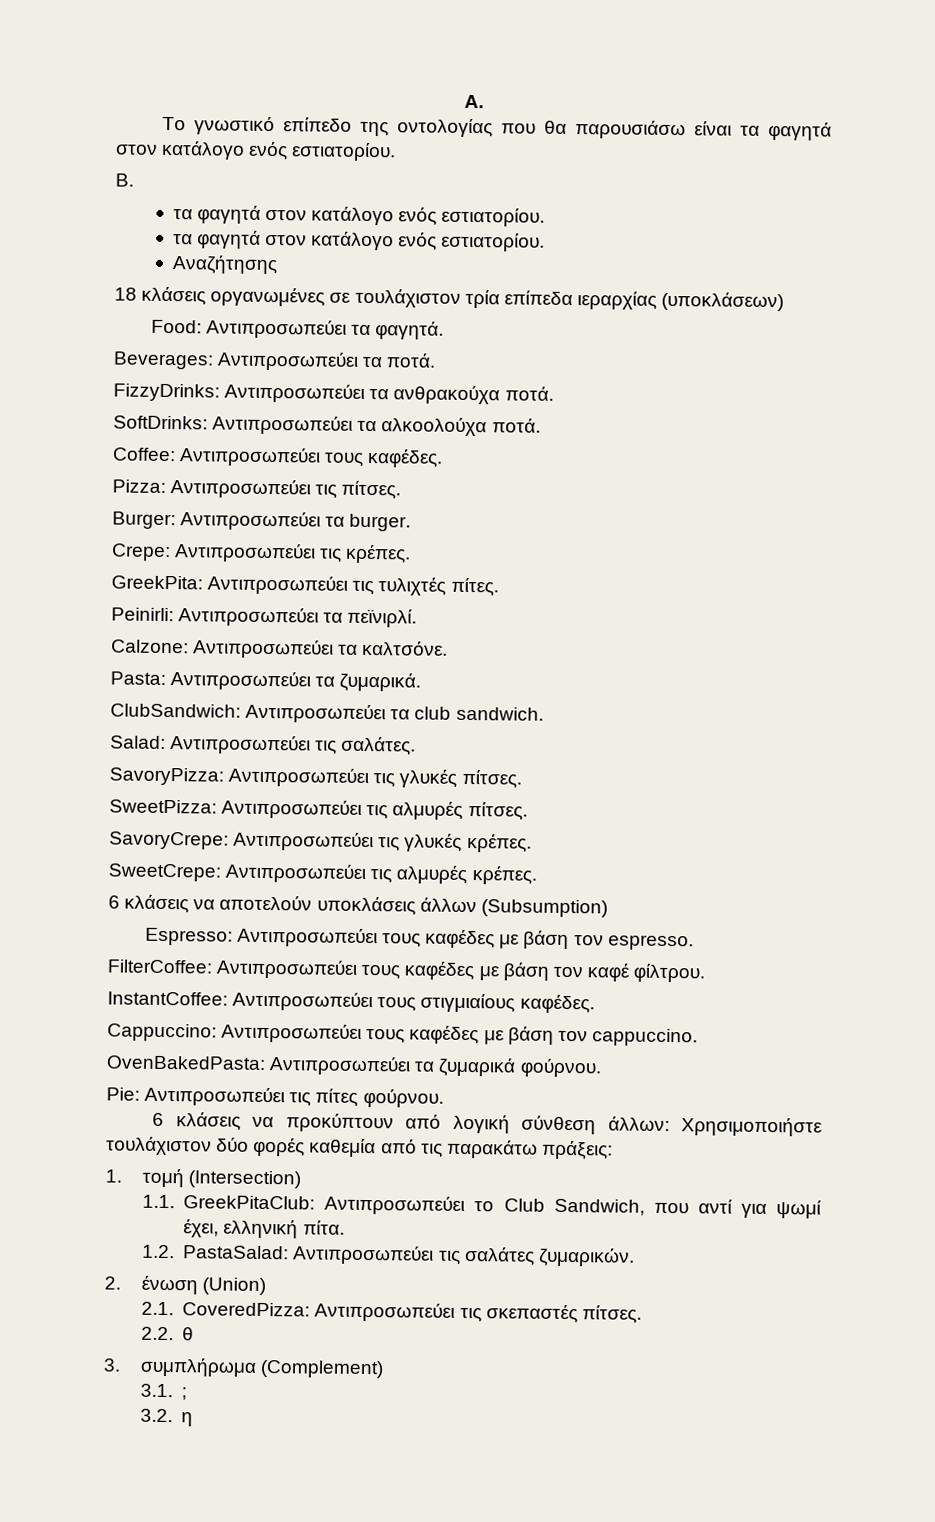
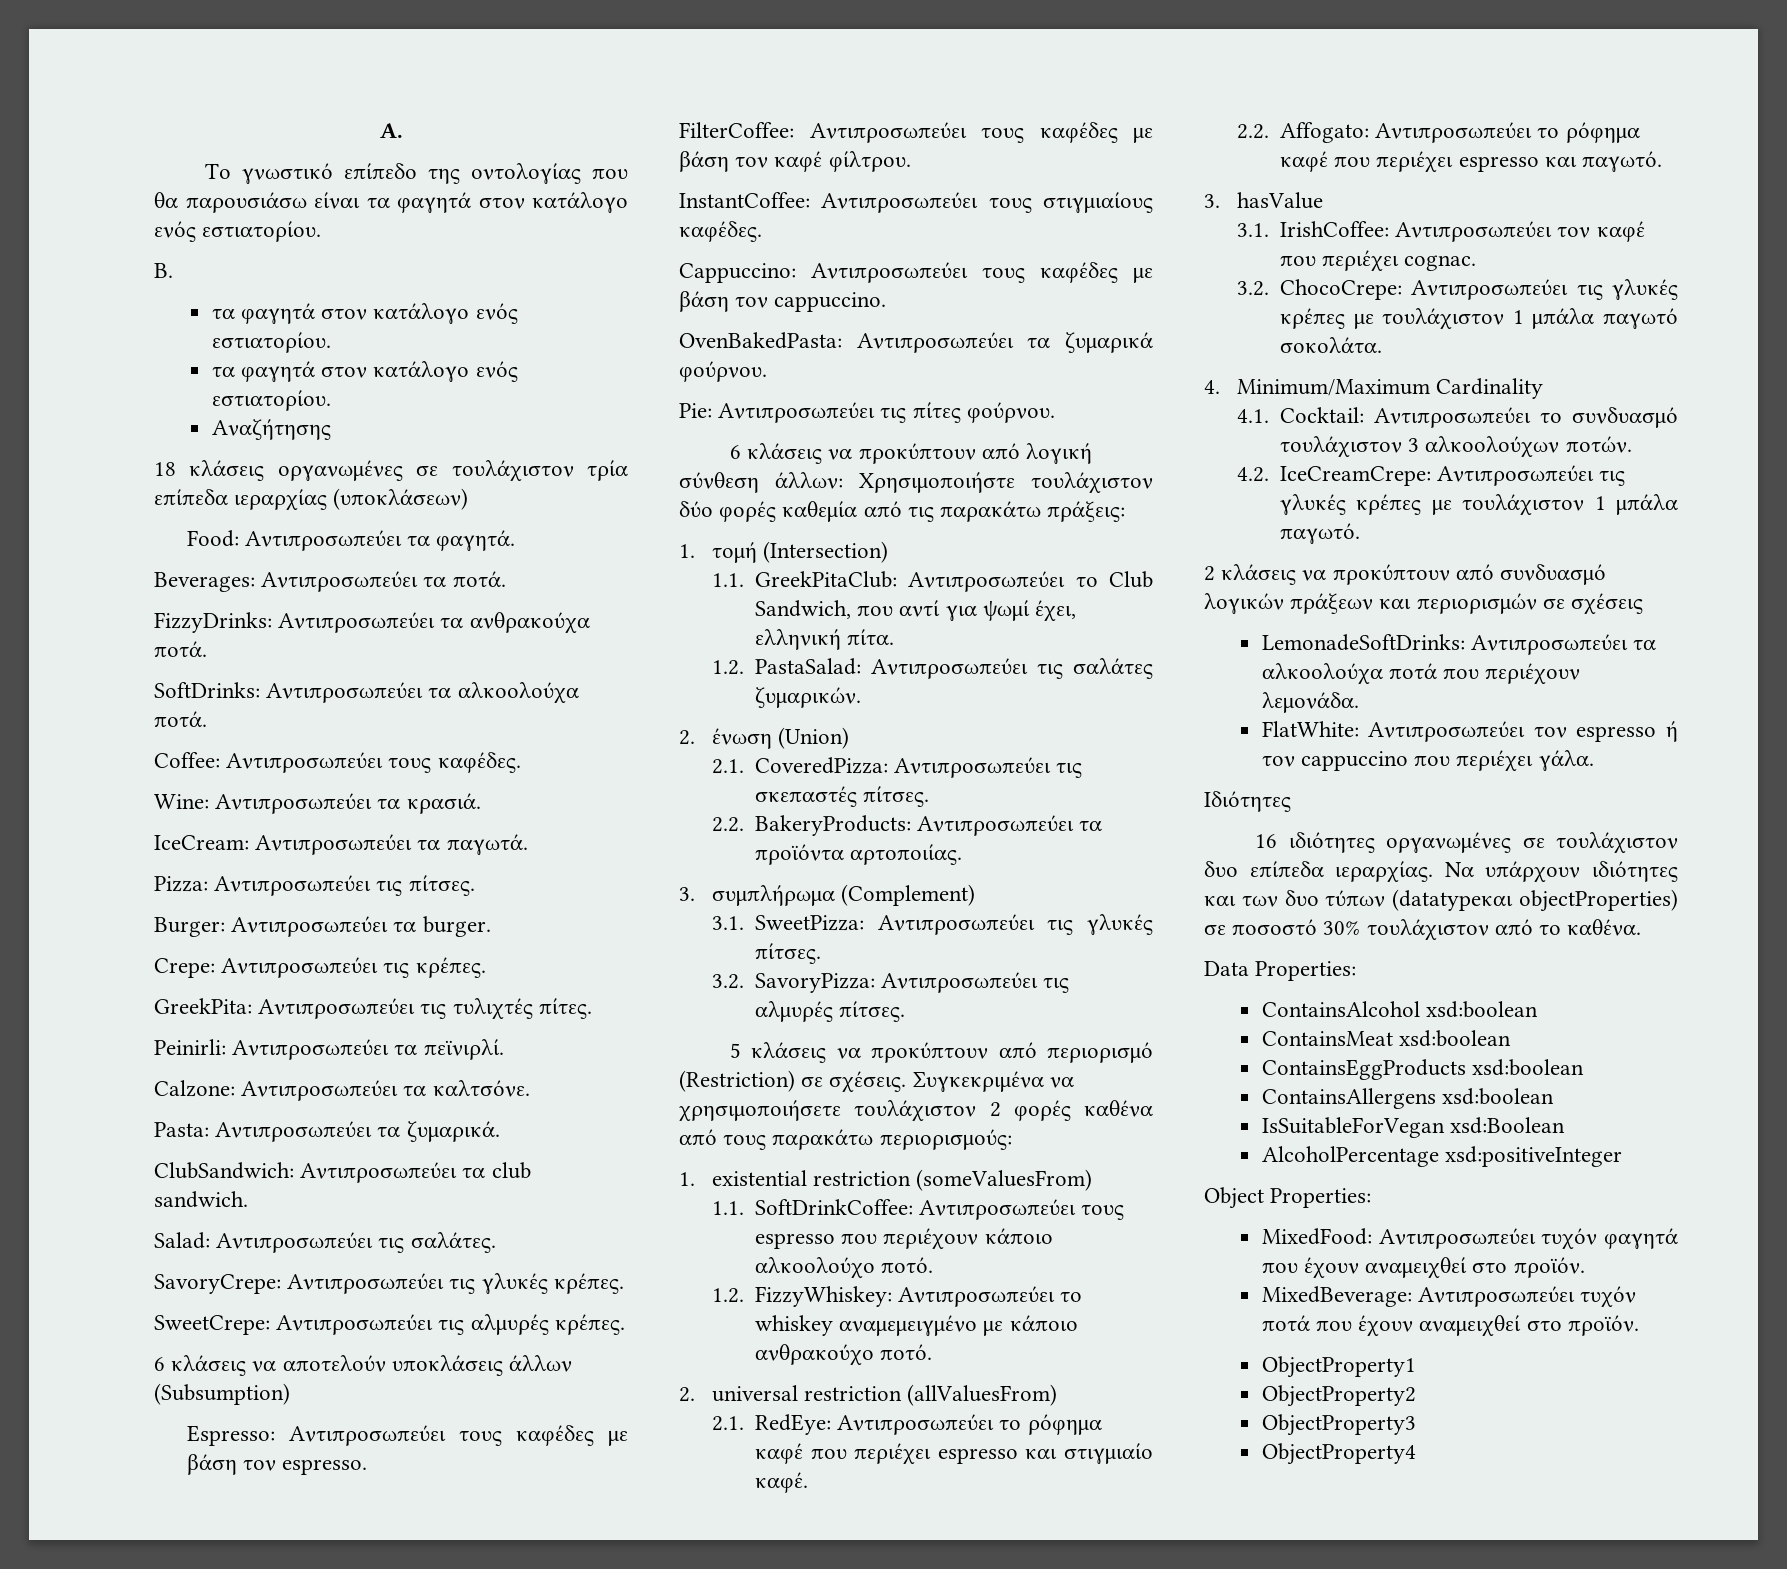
(444, 458) none -> [154,793,481,814] [154,834,528,855] // Wine: Αντιπροσωπεύει τα κρασιά. // IceCream: Αντιπροσωπεύει τα παγωτά.
[109,767,522,789] [109,799,528,821] // SavoryPizza: Αντιπροσωπεύει τις γλυκές πίτσες. // SweetPizza: Αντιπροσωπεύει τις αλμυρές πίτσες. -> (496, 1242) none
[182,1327,195,1341] θ -> [755,815,1103,836] [755,844,963,865] BakeryProducts: Αντιπροσωπεύει τα προϊόντα αρτοποιίας.
[181,1387,188,1401] [139,1408,194,1427] ; // 3.2. η -> [755,914,1153,935] [755,943,822,964] [711,972,1070,993] [755,1001,906,1022] [730,1042,1153,1063] [679,1070,1074,1093] [679,1100,1153,1122] [679,1129,1012,1150] [679,1169,1092,1191] [711,1199,1125,1220] [755,1228,1053,1250] [755,1257,934,1279] [711,1286,1083,1307] [755,1315,1078,1336] [755,1344,933,1366] [679,1384,1057,1406] [711,1414,1102,1435] [755,1443,1153,1465] [755,1472,809,1493] [1236,122,1640,143] [1280,151,1663,173] [1204,192,1323,209] [1236,221,1645,242] [1280,250,1477,272] [1236,279,1678,300] [1280,308,1678,330] [1280,337,1383,354] [1204,378,1543,399] [1236,407,1678,428] [1280,436,1632,458] [1236,465,1626,486] [1280,494,1678,516] [1280,523,1361,544] [1204,564,1607,585] [1204,593,1644,615] [1261,634,1657,655] [1261,663,1581,685] [1261,692,1359,713] [1261,721,1678,742] [1261,750,1594,772] [1204,791,1291,812] [1255,832,1678,854] [1204,861,1678,883] [1204,889,1678,912] [1204,919,1642,941] [1204,961,1357,981] [1261,1001,1539,1018] [1261,1030,1512,1047] [1261,1059,1585,1080] [1261,1088,1555,1109] [1261,1117,1566,1138] [1261,1146,1623,1167] [1204,1187,1372,1209] [1261,1228,1678,1250] [1261,1257,1585,1279] [1261,1286,1637,1308] [1261,1315,1639,1337] [1261,1356,1416,1378] [1261,1385,1416,1407] [1261,1414,1416,1436] [1261,1443,1416,1465] SweetPizza: Αντιπροσωπεύει τις γλυκές πίτσες. // 3.2. SavoryPizza: Αντιπροσωπεύει τις αλμυρές πίτσες. // 5 κλάσεις να προκύπτουν από περιορισμό (Restriction) σε σχέσεις. Συγκεκριμένα να χρησιμοποιήσετε τουλάχιστον 2 φορές καθένα από τους παρακάτω περιορισμούς: // 1. existential restriction (someValuesFrom) // 1.1. SoftDrinkCoffee: Αντιπροσωπεύει τους espresso που περιέχουν κάποιο αλκοολούχο ποτό. // 1.2. FizzyWhiskey: Αντιπροσωπεύει το whiskey αναμεμειγμένο με κάποιο ανθρακούχο ποτό. // 2. universal restriction (allValuesFrom) // 2.1. RedEye: Αντιπροσωπεύει το ρόφημα καφέ που περιέχει espresso και στιγμιαίο καφέ. // 2.2. Affogato: Αντιπροσωπεύει το ρόφημα καφέ που περιέχει espresso και παγωτό. // 3. hasValue // 3.1. IrishCoffee: Αντιπροσωπεύει τον καφέ που περιέχει cognac. // 3.2. ChocoCrepe: Αντιπροσωπεύει τις γλυκές κρέπες με τουλάχιστον 1 μπάλα παγωτό σοκολάτα. // 4. Minimum/Maximum Cardinality // 4.1. Cocktail: Αντιπροσωπεύει το συνδυασμό τουλάχιστον 3 αλκοολούχων ποτών. // 4.2. IceCreamCrepe: Αντιπροσωπεύει τις γλυκές κρέπες με τουλάχιστον 1 μπάλα παγωτό. // 2 κλάσεις να προκύπτουν από συνδυασμό λογικών πράξεων και περιορισμών σε σχέσεις // LemonadeSoftDrinks: Αντιπροσωπεύει τα αλκοολούχα ποτά που περιέχουν λεμονάδα. // FlatWhite: Αντιπροσωπεύει τον espresso ή τον cappuccino που περιέχει γάλα. // Ιδιότητες // 16 ιδιότητες οργανωμένες σε τουλάχιστον δυο επίπεδα ιεραρχίας. Να υπάρχουν ιδιότητες και των δυο τύπων (datatypeκαι objectProperties) σε ποσοστό 30% τουλάχιστον από το καθένα. // Data Properties: // ContainsAlcohol xsd:boolean // ContainsMeat xsd:boolean // ContainsEggProducts xsd:boolean // ContainsAllergens xsd:boolean // IsSuitableForVegan xsd:Boolean // AlcoholPercentage xsd:positiveInteger // Object Properties: // MixedFood: Αντιπροσωπεύει τυχόν φαγητά που έχουν αναμειχθεί στο προϊόν. // MixedBeverage: Αντιπροσωπεύει τυχόν ποτά που έχουν αναμειχθεί στο προϊόν. // ObjectProperty1 // ObjectProperty2 // ObjectProperty3 // ObjectProperty4

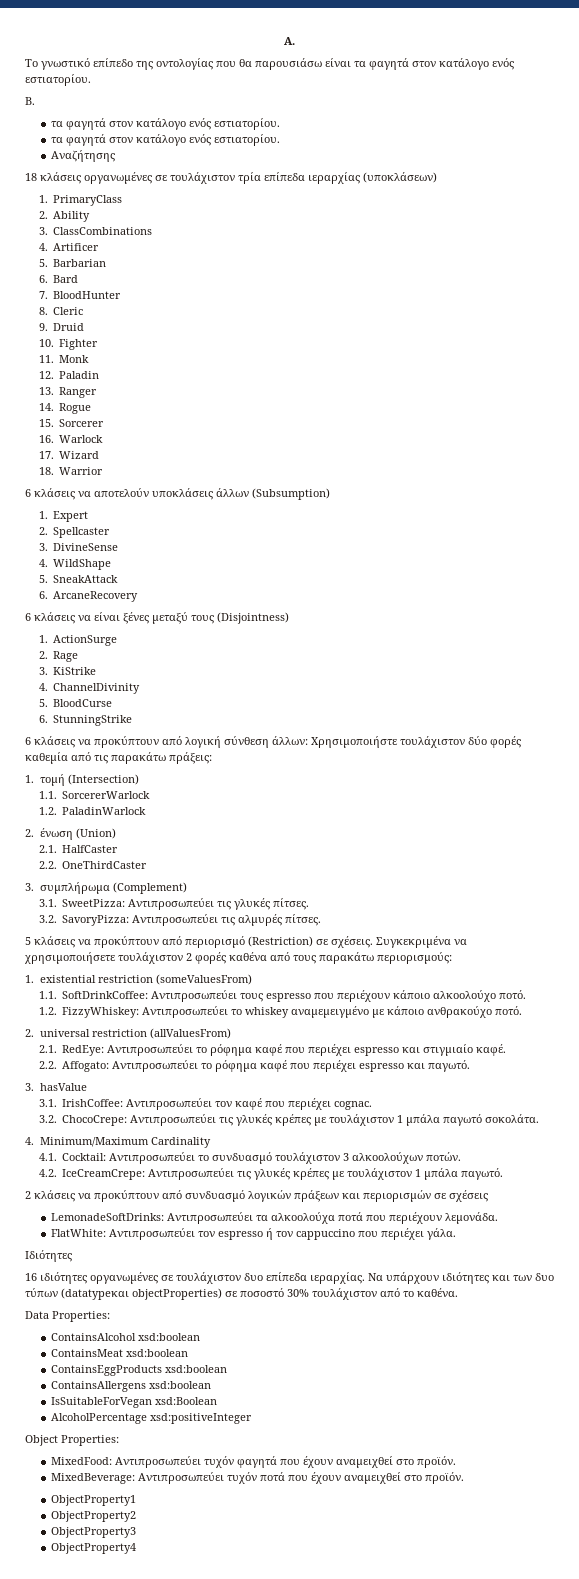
[186,530,516,551] [154,571,506,592] [154,612,590,634] [154,641,207,657] [154,682,579,704] [154,711,207,727] [154,752,521,773] [154,793,481,814] [154,834,528,855] [154,875,475,896] [154,916,491,937] [154,957,486,978] [154,998,592,1020] [154,1039,504,1060] [154,1080,530,1101] [154,1121,500,1142] [154,1162,531,1183] [154,1191,248,1208] [154,1232,496,1253] [154,1273,624,1294] [154,1314,625,1335] Food: Αντιπροσωπεύει τα φαγητά. // Beverages: Αντιπροσωπεύει τα ποτά. // FizzyDrinks: Αντιπροσωπεύει τα ανθρακούχα ποτά. // SoftDrinks: Αντιπροσωπεύει τα αλκοολούχα ποτά. // Coffee: Αντιπροσωπεύει τους καφέδες. // Wine: Αντιπροσωπεύει τα κρασιά. // IceCream: Αντιπροσωπεύει τα παγωτά. // Pizza: Αντιπροσωπεύει τις πίτσες. // Burger: Αντιπροσωπεύει τα burger. // Crepe: Αντιπροσωπεύει τις κρέπες. // GreekPita: Αντιπροσωπεύει τις τυλιχτές πίτες. // Peinirli: Αντιπροσωπεύει τα πεϊνιρλί. // Calzone: Αντιπροσωπεύει τα καλτσόνε. // Pasta: Αντιπροσωπεύει τα ζυμαρικά. // ClubSandwich: Αντιπροσωπεύει τα club sandwich. // Salad: Αντιπροσωπεύει τις σαλάτες. // SavoryCrepe: Αντιπροσωπεύει τις γλυκές κρέπες. // SweetCrepe: Αντιπροσωπεύει τις αλμυρές κρέπες. -> [38,195,123,206] [38,211,91,222] [38,227,153,235] [38,243,100,251] [38,259,107,267] [38,275,79,283] [38,291,122,299] [38,307,84,315] [38,323,85,331] [38,339,99,350] [38,355,90,363] [38,371,100,379] [38,387,98,398] [38,403,92,414] [38,419,105,427] [38,435,104,443] [38,451,100,459] [38,467,104,475] 1. PrimaryClass // 2. Ability // 3. ClassCombinations // 4. Artificer // 5. Barbarian // 6. Bard // 7. BloodHunter // 8. Cleric // 9. Druid // 10. Fighter // 11. Monk // 12. Paladin // 13. Ranger // 14. Rogue // 15. Sorcerer // 16. Warlock // 17. Wizard // 18. Warrior
[186,1425,628,1446] [186,1454,367,1475] [679,122,1153,143] [679,151,911,172] [679,192,1153,213] [679,221,762,242] [679,262,1153,283] [679,291,887,312] [679,332,1153,353] [679,361,767,382] [679,402,1055,423] Espresso: Αντιπροσωπεύει τους καφέδες με βάση τον espresso. // FilterCoffee: Αντιπροσωπεύει τους καφέδες με βάση τον καφέ φίλτρου. // InstantCoffee: Αντιπροσωπεύει τους στιγμιαίους καφέδες. // Cappuccino: Αντιπροσωπεύει τους καφέδες με βάση τον cappuccino. // OvenBakedPasta: Αντιπροσωπεύει τα ζυμαρικά φούρνου. // Pie: Αντιπροσωπεύει τις πίτες φούρνου. -> [38,511,89,522] [38,527,111,538] [38,543,119,551] [38,559,112,570] [38,575,119,583] [38,591,139,602] [25,612,289,624] [38,635,118,646] [38,651,79,662] [38,667,97,675] [38,683,141,694] [38,699,113,707] [38,715,133,726] 1. Expert // 2. Spellcaster // 3. DivineSense // 4. WildShape // 5. SneakAttack // 6. ArcaneRecovery // 6 κλάσεις να είναι ξένες μεταξύ τους (Disjointness) // 1. ActionSurge // 2. Rage // 3. KiStrike // 4. ChannelDivinity // 5. BloodCurse // 6. StunningStrike
[755,571,1153,592] [755,600,1077,622] [755,629,895,650] [711,658,1153,679] [755,687,862,708] [679,727,849,749] [711,757,1083,778] [755,786,930,807] [711,815,1103,836] [755,844,963,865] GreekPitaClub: Αντιπροσωπεύει το Club Sandwich, που αντί για ψωμί έχει, ελληνική πίτα. // 1.2. PastaSalad: Αντιπροσωπεύει τις σαλάτες ζυμαρικών. // 2. ένωση (Union) // 2.1. CoveredPizza: Αντιπροσωπεύει τις σκεπαστές πίτσες. // 2.2. BakeryProducts: Αντιπροσωπεύει τα προϊόντα αρτοποιίας. -> [62,791,151,799] [38,807,147,815] [25,828,116,840] [38,845,119,853] [38,861,148,869] SorcererWarlock // 1.2. PaladinWarlock // 2. ένωση (Union) // 2.1. HalfCaster // 2.2. OneThirdCaster

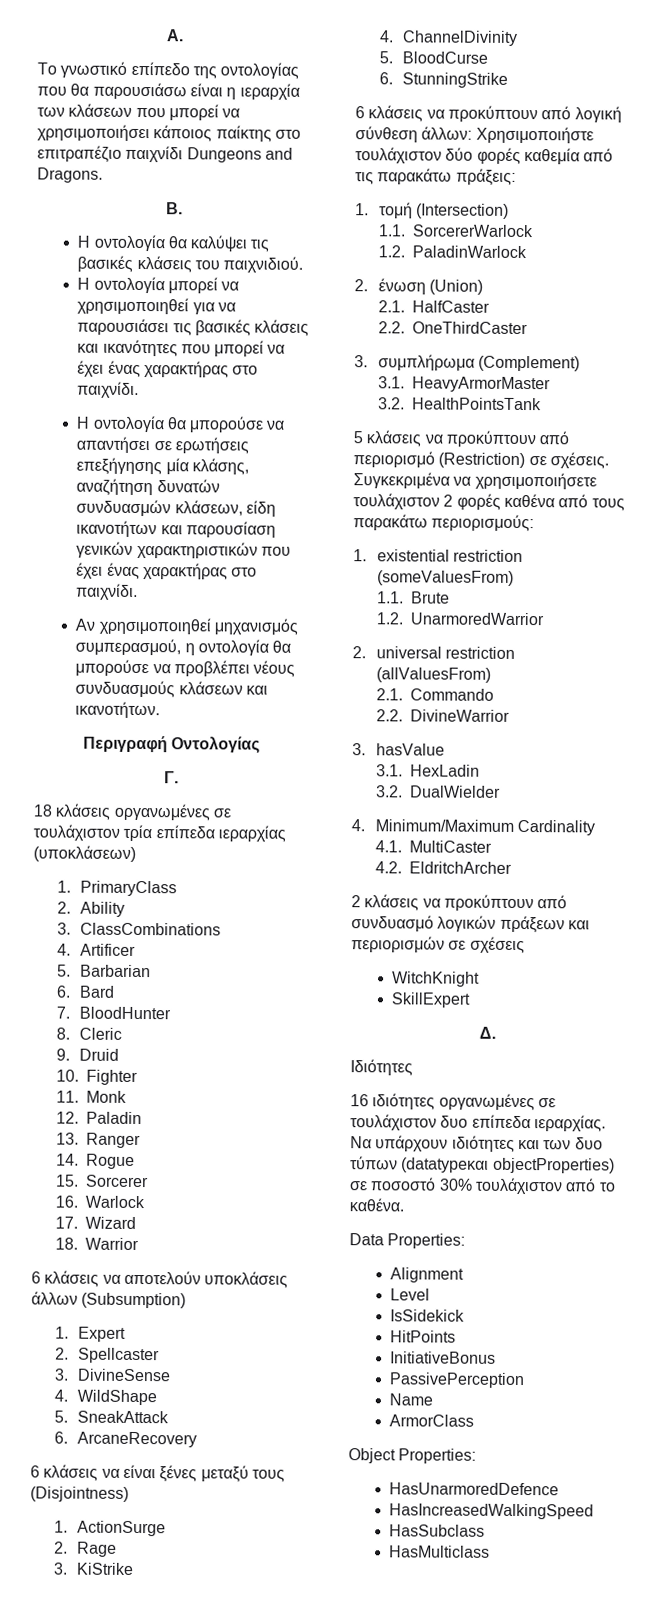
[354,58,514,70] [25,74,91,86] [25,97,35,105] [51,118,281,130] [51,134,281,146] [51,150,116,162] τα φαγητά στον κατάλογο ενός εστιατορίου. // Β. // τα φαγητά στον κατάλογο ενός εστιατορίου. // τα φαγητά στον κατάλογο ενός εστιατορίου. // Αναζήτησης -> [226,83,300,100] [37,103,241,121] [37,124,301,142] [37,145,293,163] [37,167,103,183] [166,202,183,215] [77,234,270,252] [77,255,304,273] [77,276,240,294] [77,297,236,315] [77,318,310,336] [77,339,286,357] [77,360,259,378] [77,381,140,398] [76,415,286,433] [76,436,249,454] [76,457,249,476] [76,478,220,497] [76,499,276,517] [76,520,276,538] [76,541,291,559] [76,562,258,580] [76,583,139,600] [75,617,298,635] [75,638,292,656] [75,659,296,677] [75,680,268,698] [75,701,161,719] [82,735,261,754] [164,771,179,784] η ιεραρχία των κλάσεων που μπορεί να χρησιμοποιήσει κάποιος παίκτης στο επιτραπέζιο παιχνίδι Dungeons and Dragons. // Β. // Η οντολογία θα καλύψει τις βασικές κλάσεις του παιχνιδιού. // Η οντολογία μπορεί να χρησιμοποιηθεί για να παρουσιάσει τις βασικές κλάσεις και ικανότητες που μπορεί να έχει ένας χαρακτήρας στο παιχνίδι. // Η οντολογία θα μπορούσε να απαντήσει σε ερωτήσεις επεξήγησης μία κλάσης, αναζήτηση δυνατών συνδυασμών κλάσεων, είδη ικανοτήτων και παρουσίαση γενικών χαρακτηριστικών που έχει ένας χαρακτήρας στο παιχνίδι. // Αν χρησιμοποιηθεί μηχανισμός συμπερασμού, η οντολογία θα μπορούσε να προβλέπει νέους συνδυασμούς κλάσεων και ικανοτήτων. // Περιγραφή Οντολογίας // Γ.
[62,898,310,910] [38,914,322,926] SweetPizza: Αντιπροσωπεύει τις γλυκές πίτσες. // 3.2. SavoryPizza: Αντιπροσωπεύει τις αλμυρές πίτσες. -> [411,376,551,393] [377,397,542,411] HeavyArmorMaster // 3.2. HealthPointsTank
[62,990,527,1002] [38,1006,523,1018] SoftDrinkCoffee: Αντιπροσωπεύει τους espresso που περιέχουν κάποιο αλκοολούχο ποτό. // 1.2. FizzyWhiskey: Αντιπροσωπεύει το whiskey αναμεμειγμένο με κάποιο ανθρακούχο ποτό. -> [410,591,450,604] [375,612,544,626] Brute // 1.2. UnarmoredWarrior
[62,1044,507,1056] [38,1060,471,1072] [25,1083,87,1091] [38,1098,373,1110] [38,1114,540,1126] [25,1137,211,1148] [38,1152,462,1164] [38,1168,504,1180] RedEye: Αντιπροσωπεύει το ρόφημα καφέ που περιέχει espresso και στιγμιαίο καφέ. // 2.2. Affogato: Αντιπροσωπεύει το ρόφημα καφέ που περιέχει espresso και παγωτό. // 3. hasValue // 3.1. IrishCoffee: Αντιπροσωπεύει τον καφέ που περιέχει cognac. // 3.2. ChocoCrepe: Αντιπροσωπεύει τις γλυκές κρέπες με τουλάχιστον 1 μπάλα παγωτό σοκολάτα. // 4. Minimum/Maximum Cardinality // 4.1. Cocktail: Αντιπροσωπεύει το συνδυασμό τουλάχιστον 3 αλκοολούχων ποτών. // 4.2. IceCreamCrepe: Αντιπροσωπεύει τις γλυκές κρέπες με τουλάχιστον 1 μπάλα παγωτό. -> [409,688,494,701] [375,709,510,722] [352,743,445,756] [375,764,480,777] [375,785,501,798] [351,819,595,836] [374,840,492,853] [374,861,512,874] Commando // 2.2. DivineWarrior // 3. hasValue // 3.1. HexLadin // 3.2. DualWielder // 4. Minimum/Maximum Cardinality // 4.1. MultiCaster // 4.2. EldritchArcher
[51,1212,499,1224] [51,1228,457,1240] LemonadeSoftDrinks: Αντιπροσωπεύει τα αλκοολούχα ποτά που περιέχουν λεμονάδα. // FlatWhite: Αντιπροσωπεύει τον espresso ή τον cappuccino που περιέχει γάλα. -> [392,971,481,987] [391,992,472,1008] [479,1026,496,1039] WitchKnight // SkillExpert // Δ.
[51,1333,201,1341] [51,1349,189,1357] [51,1365,228,1376] [51,1381,212,1392] [51,1397,218,1408] [51,1413,253,1424] [25,1435,119,1446] [51,1456,457,1468] [51,1472,465,1484] [51,1495,137,1506] [51,1511,137,1522] [51,1527,137,1538] [51,1543,137,1554] ContainsAlcohol xsd:boolean // ContainsMeat xsd:boolean // ContainsEggProducts xsd:boolean // ContainsAllergens xsd:boolean // IsSuitableForVegan xsd:Boolean // AlcoholPercentage xsd:positiveInteger // Object Properties: // MixedFood: Αντιπροσωπεύει τυχόν φαγητά που έχουν αναμειχθεί στο προϊόν. // MixedBeverage: Αντιπροσωπεύει τυχόν ποτά που έχουν αναμειχθεί στο προϊόν. // ObjectProperty1 // ObjectProperty2 // ObjectProperty3 // ObjectProperty4 -> [390,1267,465,1283] [390,1288,431,1301] [390,1309,466,1322] [390,1330,457,1343] [390,1351,497,1364] [389,1372,526,1389] [389,1393,434,1406] [389,1414,475,1427] [348,1448,477,1464] [389,1482,560,1496] [389,1503,595,1520] [389,1524,486,1537] [389,1545,491,1558] Alignment // Level // IsSidekick // HitPoints // InitiativeBonus // PassivePerception // Name // ArmorClass // Object Properties: // HasUnarmoredDefence // HasIncreasedWalkingSpeed // HasSubclass // HasMulticlass

